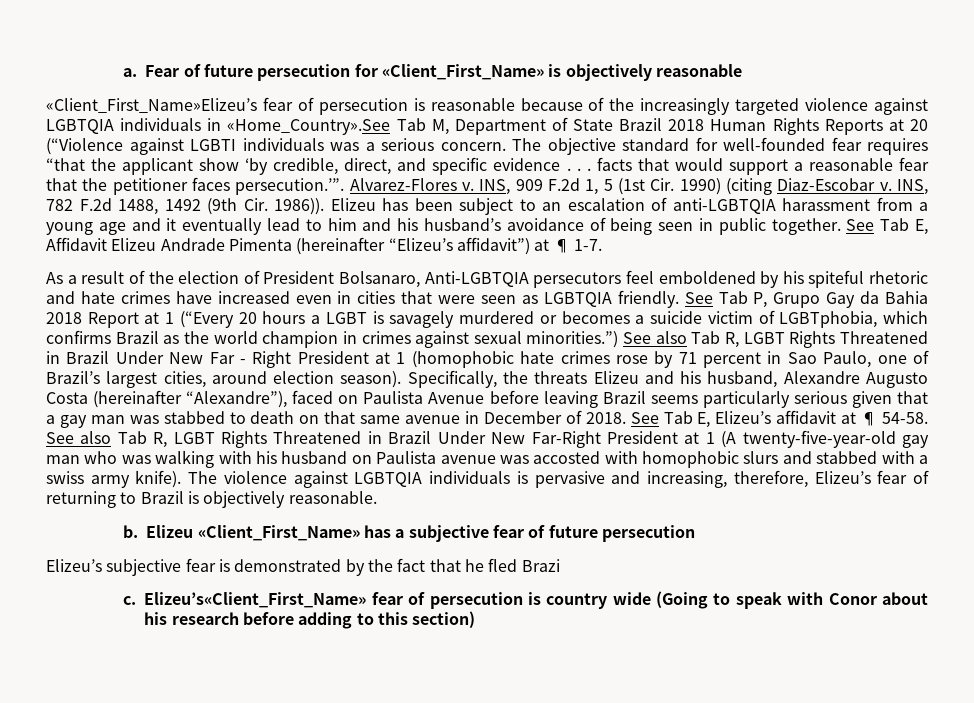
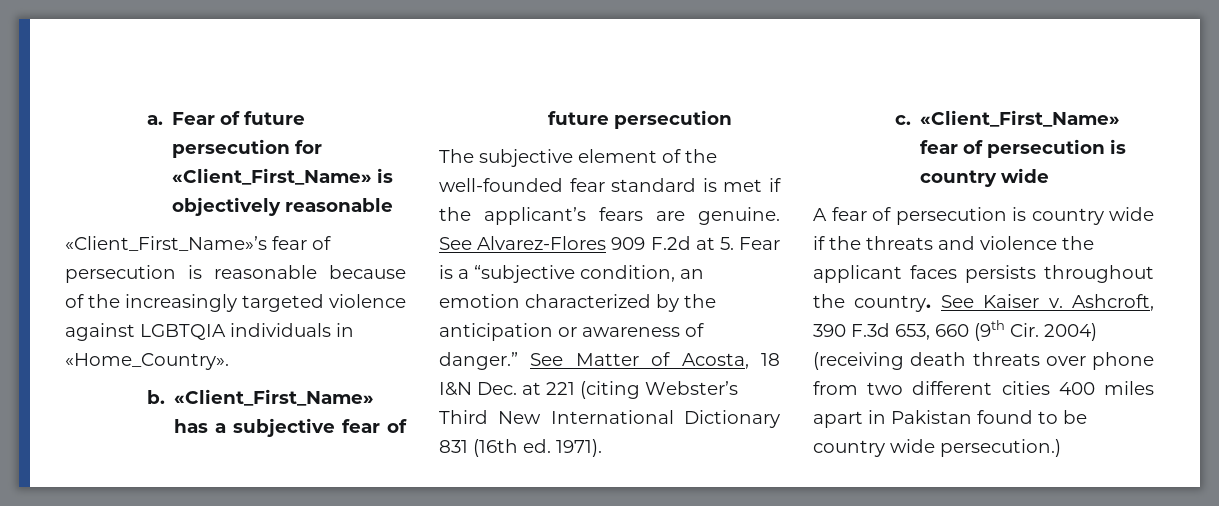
[46,98,257,113] «Client_First_Name»Elizeu’s -> [65,236,267,251] «Client_First_Name»’s
[227,117,928,135] [46,137,928,155] [46,157,930,175] [46,177,929,195] [46,197,928,215] [46,217,928,235] [46,237,602,255] [46,270,928,288] [46,290,928,308] [46,310,928,328] [46,330,928,348] [46,350,930,368] [46,370,929,388] [46,390,928,408] [46,410,928,428] [46,430,929,448] [46,450,929,468] [46,470,930,488] [46,491,377,508] «Home_Country».See Tab M, Department of State Brazil 2018 Human Rights Reports at 20 (“Violence against LGBTI individuals was a serious concern. The objective standard for well-founded fear requires “that the applicant show ‘by credible, direct, and specific evidence . . . facts that would support a reasonable fear that the petitioner faces persecution.’”. Alvarez-Flores v. INS, 909 F.2d 1, 5 (1st Cir. 1990) (citing Diaz-Escobar v. INS, 782 F.2d 1488, 1492 (9th Cir. 1986)). Elizeu has been subject to an escalation of anti-LGBTQIA harassment from a young age and it eventually lead to him and his husband’s avoidance of being seen in public together. See Tab E, Affidavit Elizeu Andrade Pimenta (hereinafter “Elizeu’s affidavit”) at ¶ 1-7. // As a result of the election of President Bolsanaro, Anti-LGBTQIA persecutors feel emboldened by his spiteful rhetoric and hate crimes have increased even in cities that were seen as LGBTQIA friendly. See Tab P, Grupo Gay da Bahia 2018 Report at 1 (“Every 20 hours a LGBT is savagely murdered or becomes a suicide victim of LGBTphobia, which confirms Brazil as the world champion in crimes against sexual minorities.”) See also Tab R, LGBT Rights Threatened in Brazil Under New Far - Right President at 1 (homophobic hate crimes rose by 71 percent in Sao Paulo, one of Brazil’s largest cities, around election season). Specifically, the threats Elizeu and his husband, Alexandre Augusto Costa (hereinafter “Alexandre”), faced on Paulista Avenue before leaving Brazil seems particularly serious given that a gay man was stabbed to death on that same avenue in December of 2018. See Tab E, Elizeu’s affidavit at ¶ 54-58. See also Tab R, LGBT Rights Threatened in Brazil Under New Far-Right President at 1 (A twenty-five-year-old gay man who was walking with his husband on Paulista avenue was accosted with homophobic slurs and stabbed with a swiss army knife). The violence against LGBTQIA individuals is pervasive and increasing, therefore, Elizeu’s fear of returning to Brazil is objectively reasonable. -> [65,353,229,370] «Home_Country».
[146,525,194,538] Elizeu -> (166, 397) none
[46,558,560,576] Elizeu’s subjective fear is demonstrated by the fact that he fled Brazi -> [439,149,717,167] [439,178,781,192] [439,207,780,225] [439,236,780,250] [439,265,704,283] [439,294,716,312] [439,323,704,341] [439,352,780,370] [439,381,738,399] [439,410,780,428] [439,439,602,457] The subjective element of the well-founded fear standard is met if the applicant’s fears are genuine. See Alvarez-Flores 909 F.2d at 5. Fear is a “subjective condition, an emotion characterized by the anticipation or awareness of danger.” See Matter of Acosta, 18 I&N Dec. at 221 (citing Webster’s Third New International Dictionary 831 (16th ed. 1971).
[144,591,928,609] [144,611,476,629] Elizeu’s«Client_First_Name» fear of persecution is country wide (Going to speak with Conor about his research before adding to this section) -> [920,110,1121,127] [920,139,1127,158] [920,168,1050,187] [813,207,1154,225] [813,236,1094,250] [813,265,1154,283] [813,294,1154,312] [813,320,1097,341] [813,352,1154,370] [813,381,1154,395] [813,410,1087,428] [813,439,1061,457] «Client_First_Name» fear of persecution is country wide // A fear of persecution is country wide if the threats and violence the applicant faces persists throughout the country. See Kaiser v. Ashcroft, 390 F.3d 653, 660 (9th Cir. 2004) (receiving death threats over phone from two different cities 400 miles apart in Pakistan found to be country wide persecution.)

